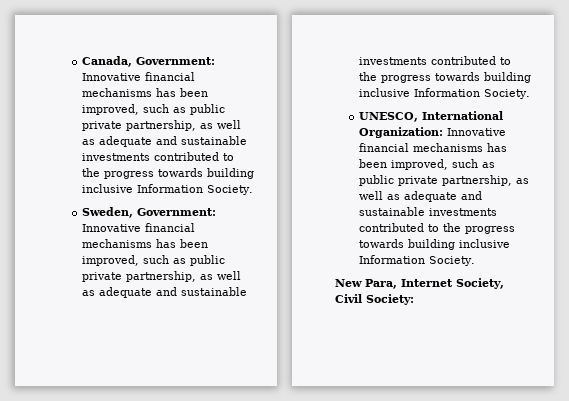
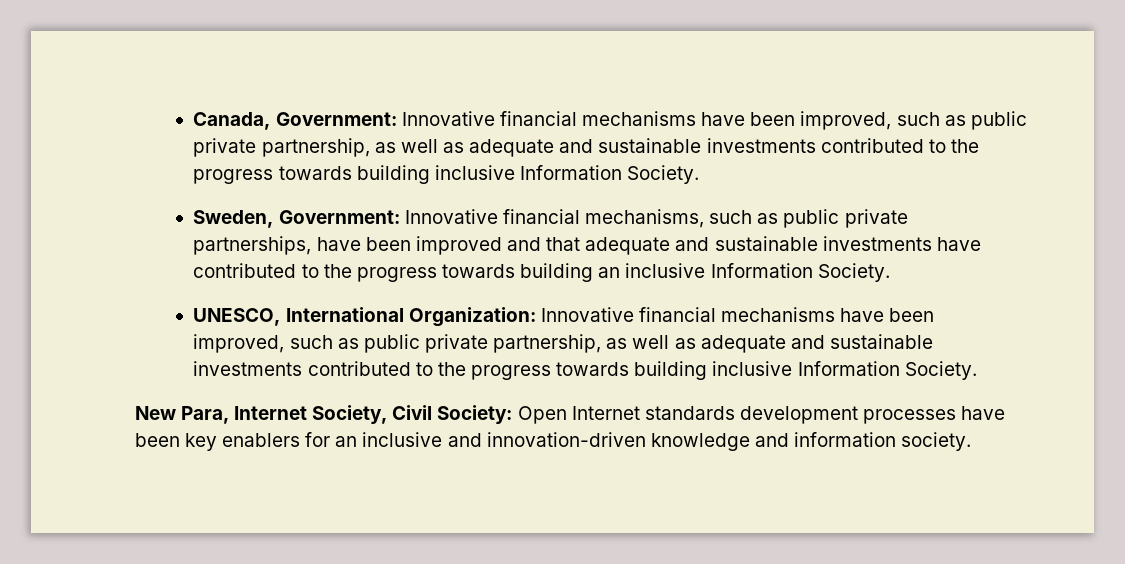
[156,88,177,97] has -> [701,112,746,126] have
[82,239,209,248] [82,255,226,266] [82,271,242,282] [82,287,248,298] [359,56,512,65] [359,72,532,83] mechanisms has been improved, such as public private partnership, as well as adequate and sustainable investments contributed to the progress towards building -> [585,209,908,228] [193,236,981,255] [193,263,621,282] mechanisms, such as public private partnerships, have been improved and that adequate and sustainable investments have contributed to the progress towards building an
[487,143,508,152] has -> [840,308,885,322] have
(414, 299) none -> [517,406,1006,424] [134,432,972,451] Open Internet standards development processes have been key enablers for an inclusive and innovation-driven knowledge and information society.

